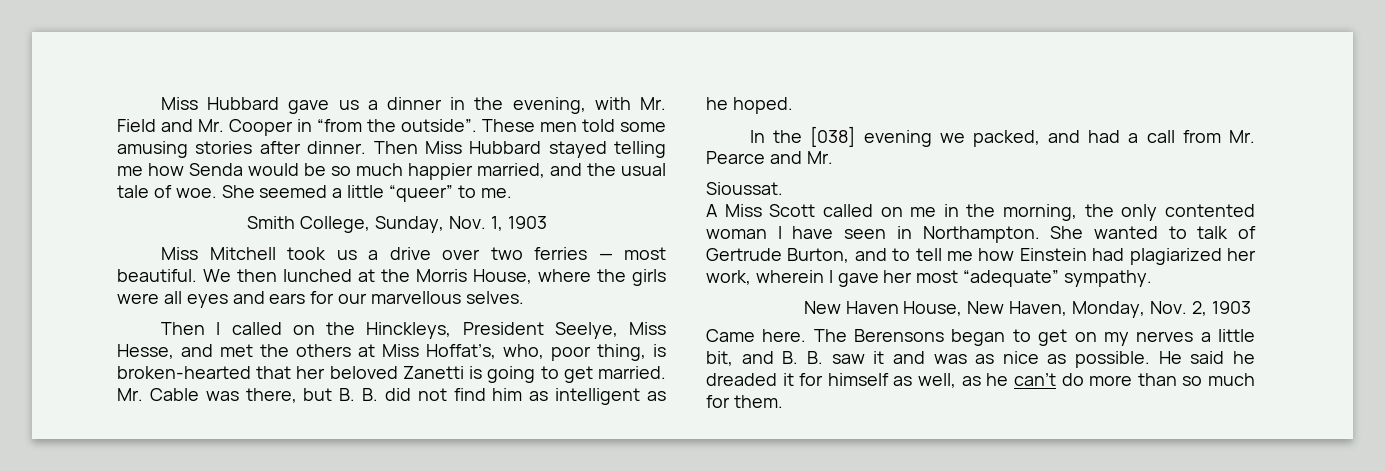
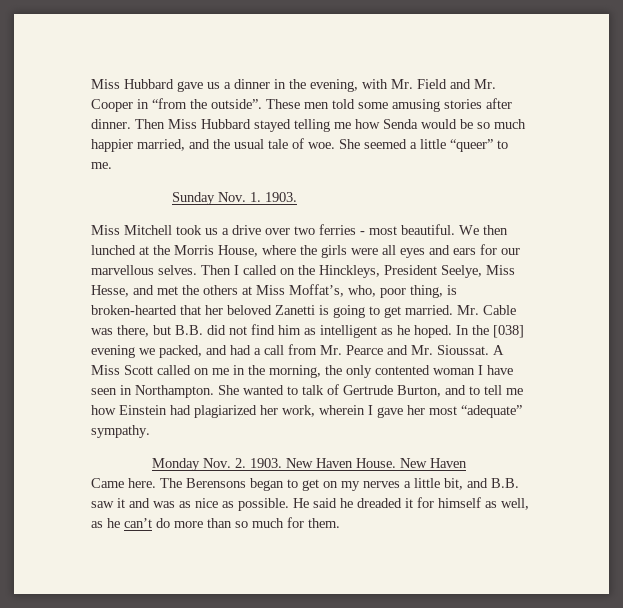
[247,216,547,233] Smith College, Sunday, Nov. 1, 1903 -> [171,192,297,205] Sunday Nov. 1. 1903.
[598,253,613,260] — -> [360,231,365,235] -
(524, 297) // -> (197, 270) none
[426,344,496,359] Hoffat’s, -> [289,284,344,297] Moffat’s,
[339,388,379,401] B. B. -> [175,325,203,335] B.B.
(793, 105) // -> (452, 331) none
(833, 157) // -> (433, 350) none
(783, 188) // -> (489, 350) none
[803,301,1251,318] New Haven House, New Haven, Monday, Nov. 2, 1903 -> [151,458,467,471] Monday Nov. 2. 1903. New Haven House. New Haven
[782,351,823,364] B. B. -> [491,478,519,488] B.B.

